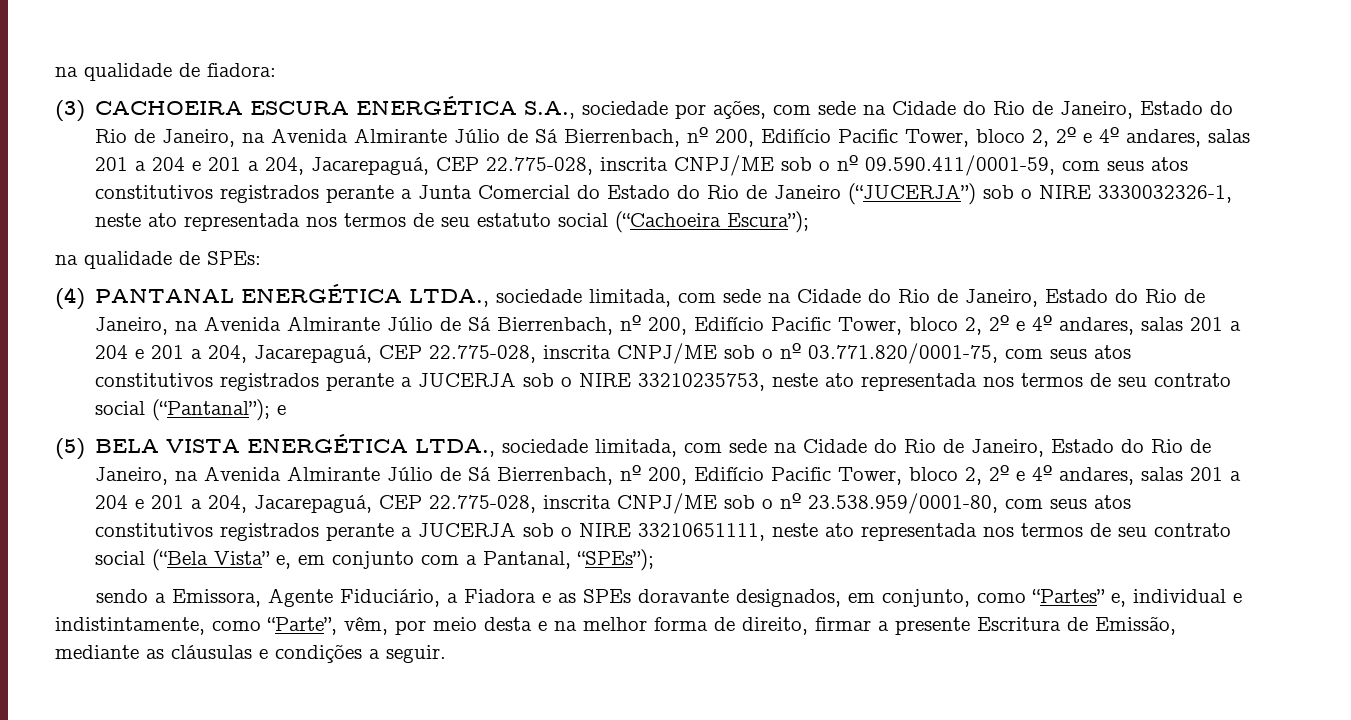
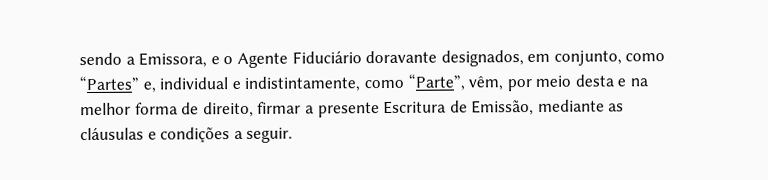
[55,63,276,81] [55,96,1234,122] [95,127,1251,147] [95,155,1189,176] [95,183,1233,205] [95,211,810,233] [55,251,261,269] [55,284,1206,310] [95,315,1242,335] [95,343,1132,364] [95,372,1232,391] [95,399,287,421] [55,434,1212,460] [95,465,1242,485] [95,493,1132,514] [95,522,1232,541] [95,549,655,571] [95,588,631,607] na qualidade de fiadora: // (3) CACHOEIRA ESCURA ENERGÉTICA S.A., sociedade por ações, com sede na Cidade do Rio de Janeiro, Estado do Rio de Janeiro, na Avenida Almirante Júlio de Sá Bierrenbach, nº 200, Edifício Pacific Tower, bloco 2, 2º e 4º andares, salas 201 a 204 e 201 a 204, Jacarepaguá, CEP 22.775-028, inscrita CNPJ/ME sob o nº 09.590.411/0001-59, com seus atos constitutivos registrados perante a Junta Comercial do Estado do Rio de Janeiro (“JUCERJA”) sob o NIRE 3330032326-1, neste ato representada nos termos de seu estatuto social (“Cachoeira Escura”); // na qualidade de SPEs: // (4) PANTANAL ENERGÉTICA LTDA., sociedade limitada, com sede na Cidade do Rio de Janeiro, Estado do Rio de Janeiro, na Avenida Almirante Júlio de Sá Bierrenbach, nº 200, Edifício Pacific Tower, bloco 2, 2º e 4º andares, salas 201 a 204 e 201 a 204, Jacarepaguá, CEP 22.775-028, inscrita CNPJ/ME sob o nº 03.771.820/0001-75, com seus atos constitutivos registrados perante a JUCERJA sob o NIRE 33210235753, neste ato representada nos termos de seu contrato social (“Pantanal”); e // (5) BELA VISTA ENERGÉTICA LTDA., sociedade limitada, com sede na Cidade do Rio de Janeiro, Estado do Rio de Janeiro, na Avenida Almirante Júlio de Sá Bierrenbach, nº 200, Edifício Pacific Tower, bloco 2, 2º e 4º andares, salas 201 a 204 e 201 a 204, Jacarepaguá, CEP 22.775-028, inscrita CNPJ/ME sob o nº 23.538.959/0001-80, com seus atos constitutivos registrados perante a JUCERJA sob o NIRE 33210651111, neste ato representada nos termos de seu contrato social (“Bela Vista” e, em conjunto com a Pantanal, “SPEs”); // sendo a Emissora, Agente Fiduciário, a Fiadora e as SPEs -> [79,51,362,69] sendo a Emissora, e o Agente Fiduciário

